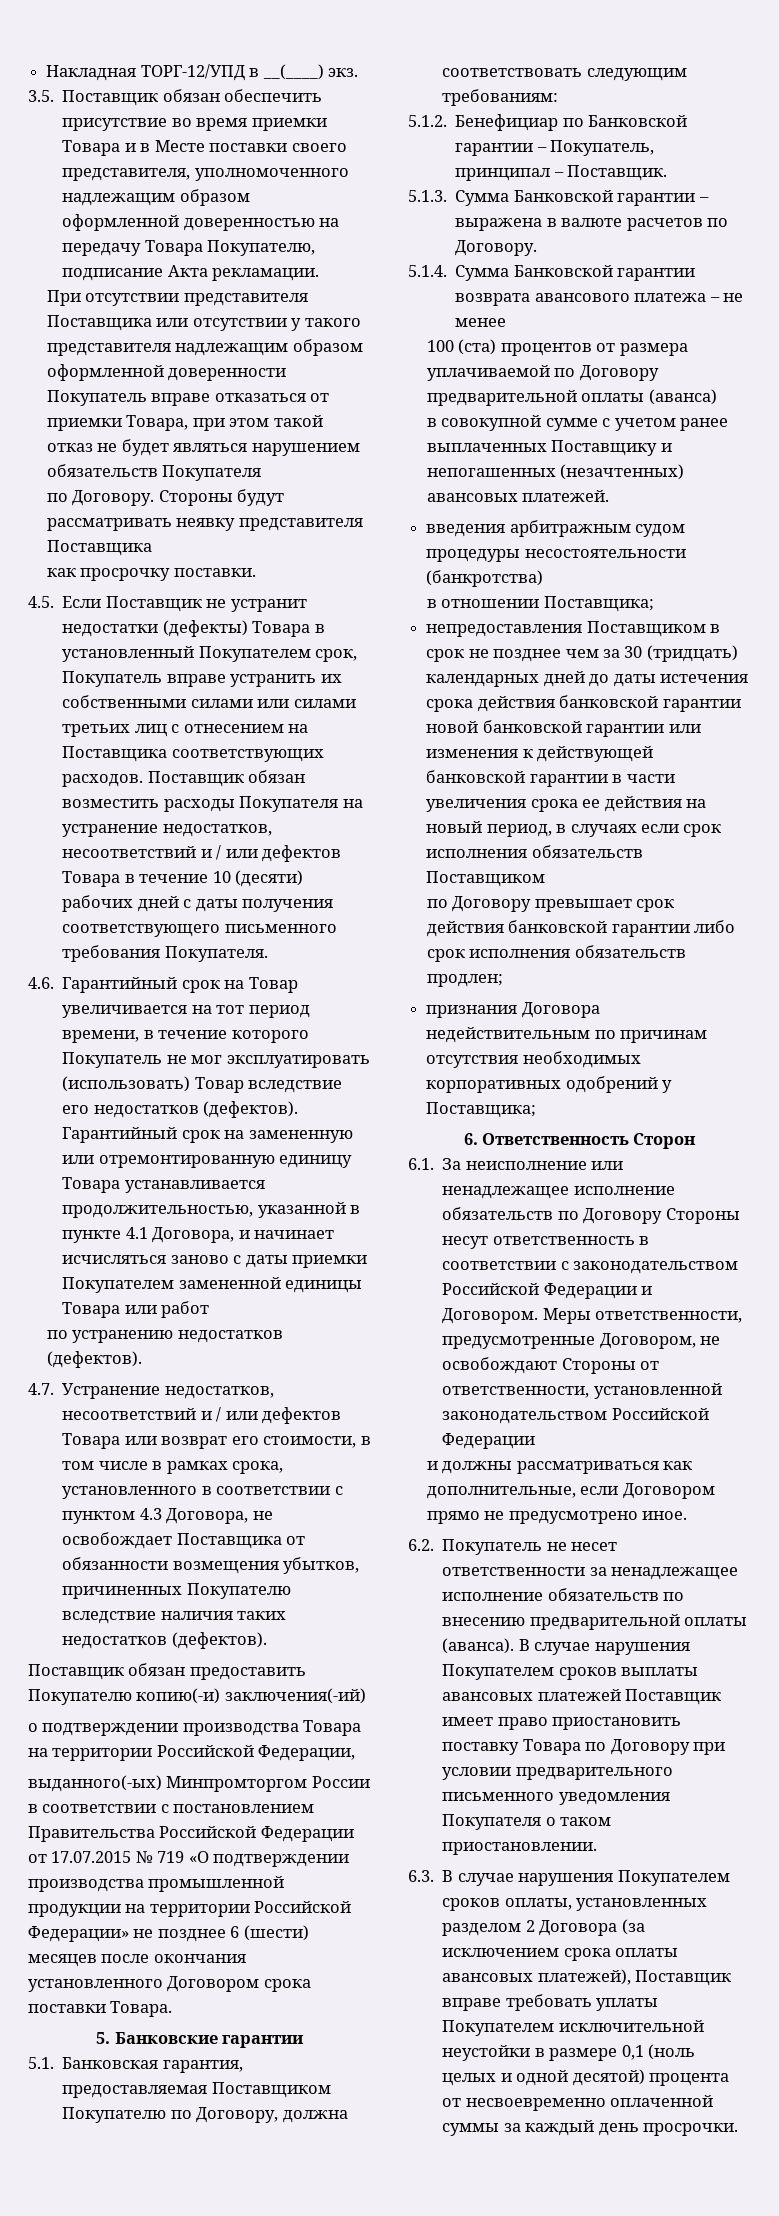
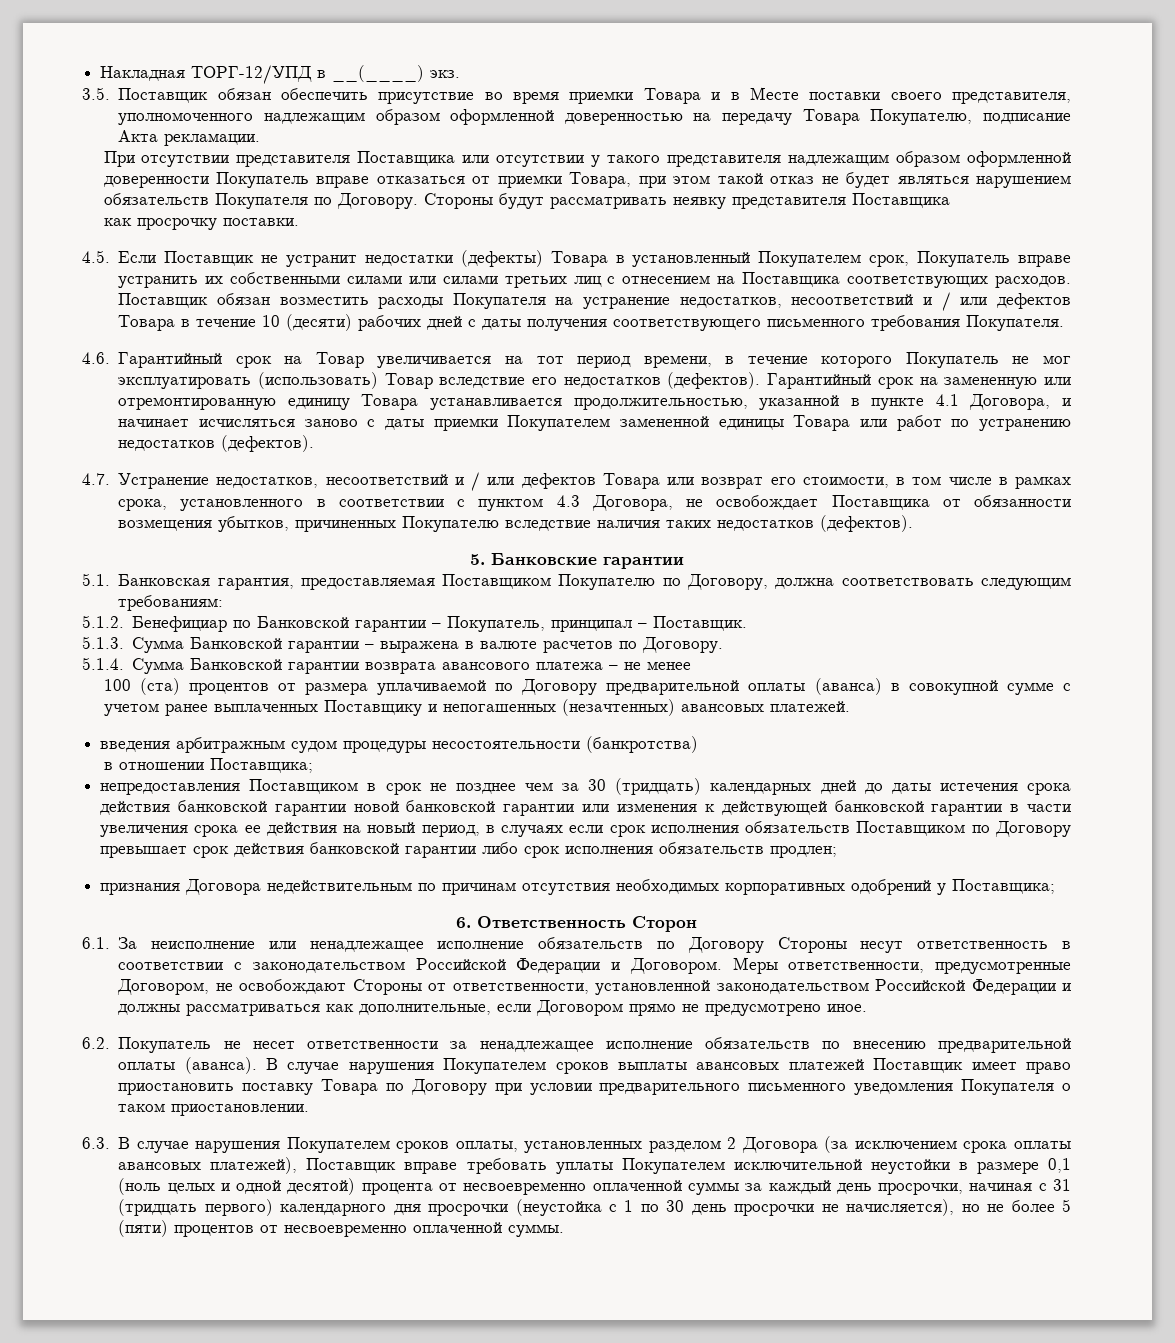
(262, 473) // -> (308, 201) none
(210, 1309) // -> (942, 423) none
[28,1663,306,1680] [28,1688,366,1705] [28,1720,362,1736] [28,1745,356,1761] [28,1775,370,1792] [28,1804,315,1813] [28,1826,354,1842] [28,1851,350,1867] [28,1876,285,1892] [28,1901,352,1917] [28,1925,309,1942] [28,1954,246,1967] [28,1976,311,1992] [28,2001,173,2017] // Поставщик обязан предоставить Покупателю копию(-и) заключения(-ий) // о подтверждении производства Товара на территории Российской Федерации, // выданного(-ых) Минпромторгом России в соответствии с постановлением Правительства Российской Федерации от 17.07.2015 № 719 «О подтверждении производства промышленной продукции на территории Российской Федерации» не позднее 6 (шести) месяцев после окончания установленного Договором срока поставки Товара. -> (914, 523) none
(717, 397) // -> (882, 686) none
(546, 879) // -> (966, 828) none
(536, 1441) // -> (1056, 987) none
[643,2123,739,2136] просрочки. -> [878,1179,1071,1195] [118,1199,1072,1216] [118,1220,565,1237] просрочки, начиная с 31 (тридцать первого) календарного дня просрочки (неустойка с 1 по 30 день просрочки не начисляется), но не более 5 (пяти) процентов от несвоевременно оплаченной суммы.

